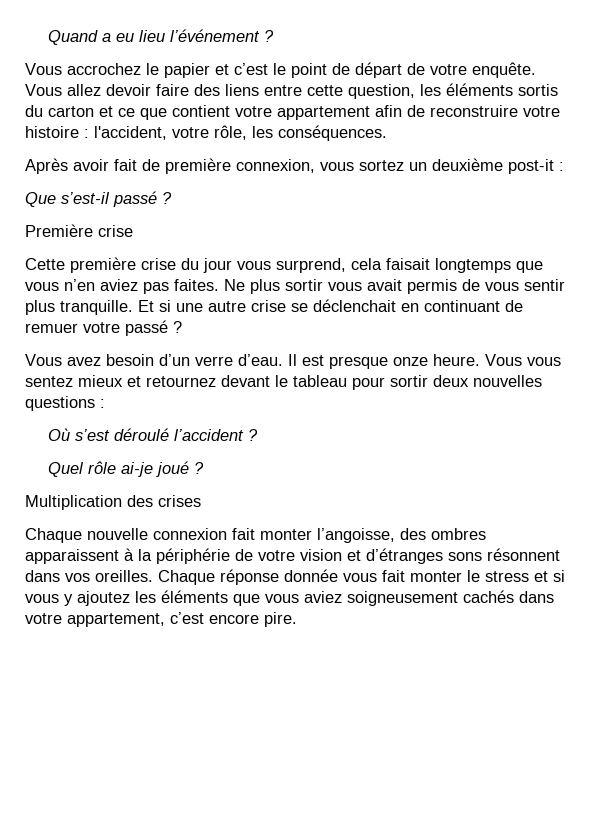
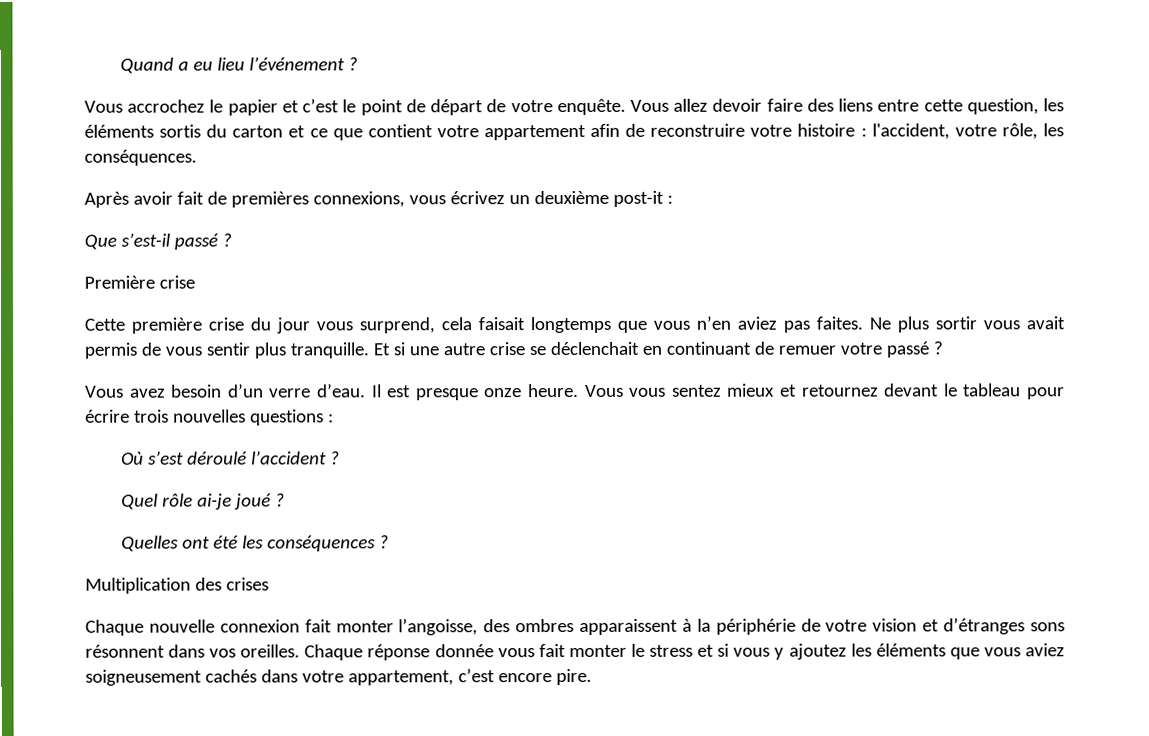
[165,158,404,174] première connexion, vous sortez -> [230,191,505,208] premières connexions, vous écrivez
[390,375,469,387] sortir deux -> [85,409,169,423] écrire trois
(205, 468) none -> [120,535,389,552] // Quelles ont été les conséquences ?

